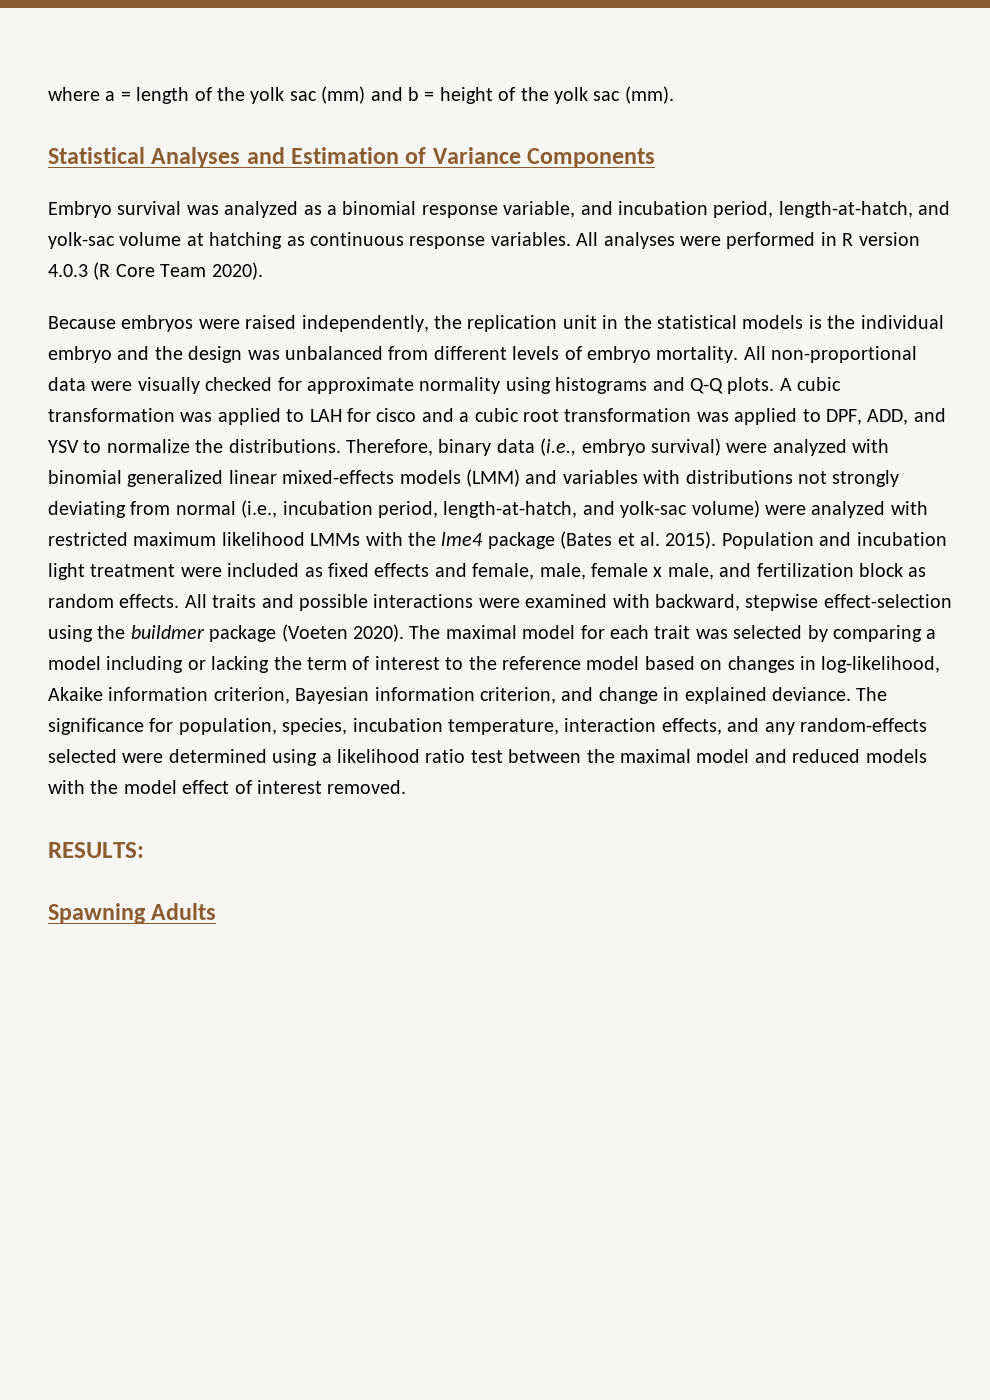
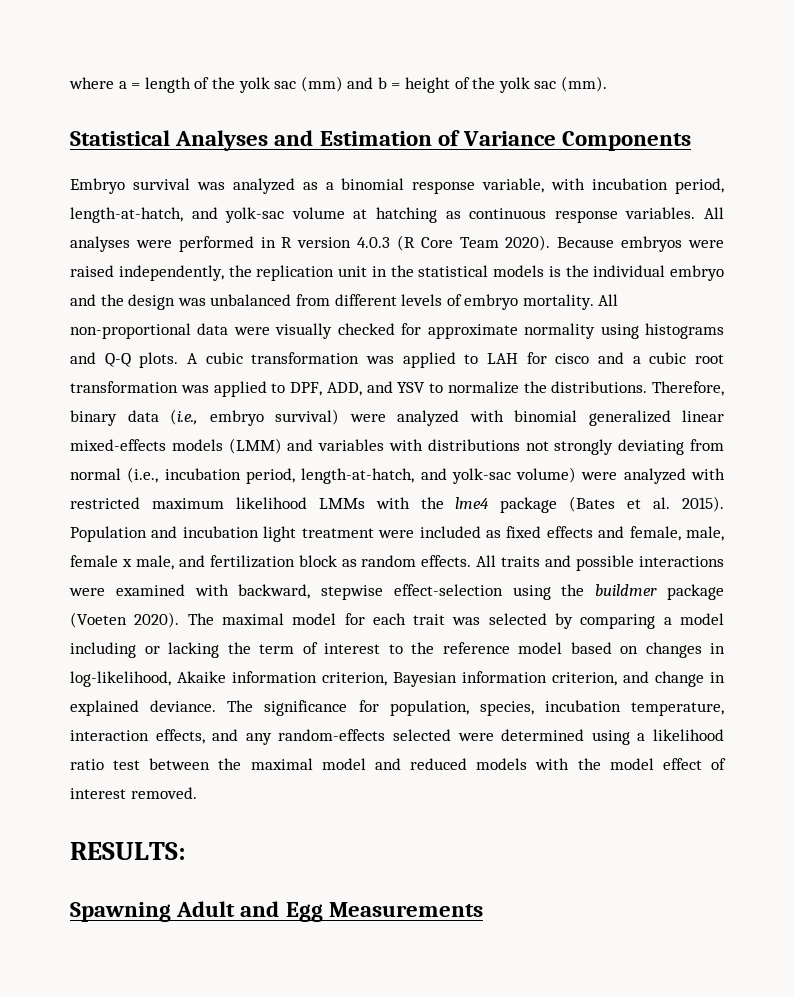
[580,201,613,215] and -> [551,178,586,190] with
(263, 271) // -> (551, 243) none
[151,903,217,920] Adults -> [176,901,483,922] Adult and Egg Measurements

